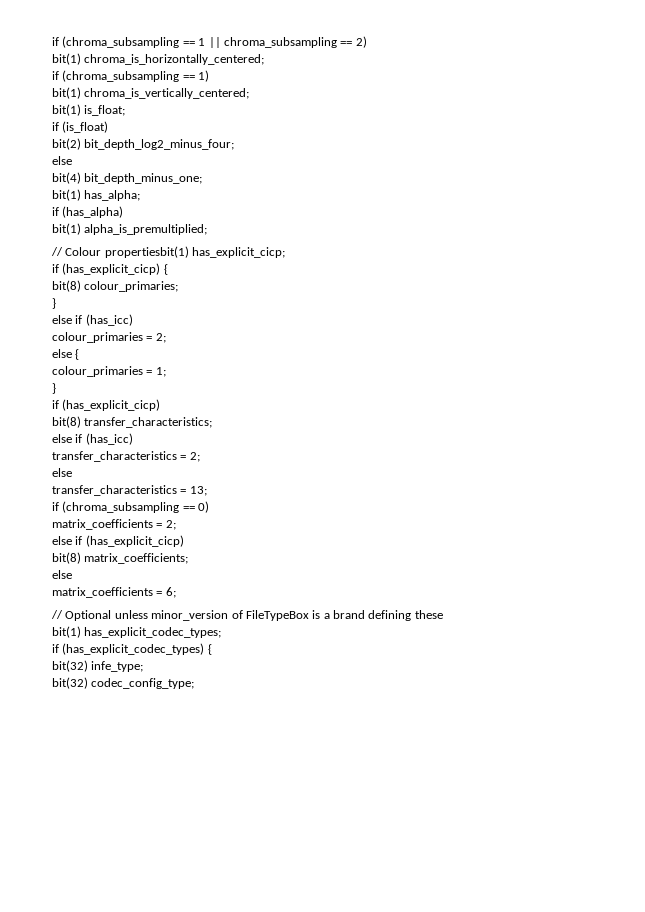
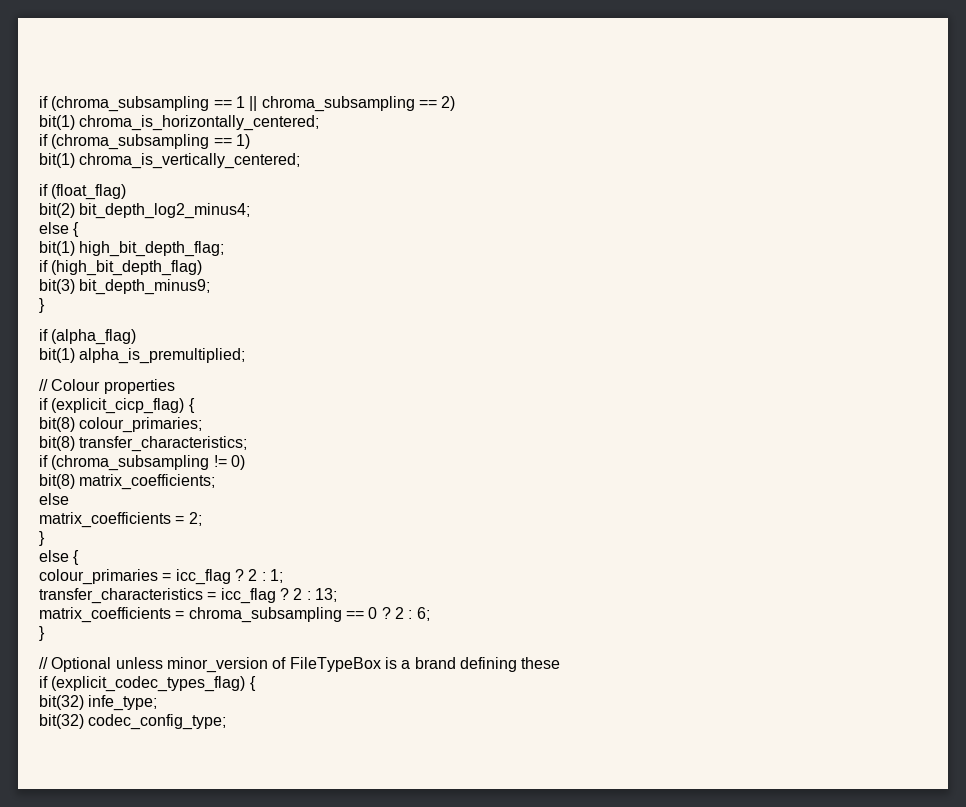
[52,104,126,116] [52,121,109,133] [52,138,235,150] [52,156,72,165] [52,172,203,184] [52,189,141,201] [52,206,124,218] // bit(1) is_float; // if (is_float) // bit(2) bit_depth_log2_minus_four; // else // bit(4) bit_depth_minus_one; // bit(1) has_alpha; // if (has_alpha) -> [39,184,127,200] [39,203,251,219] [39,222,80,237] [39,241,225,257] [39,260,203,276] [39,279,211,295] [39,298,45,313] [39,329,137,345] // if (float_flag) // bit(2) bit_depth_log2_minus4; // else { // bit(1) high_bit_depth_flag; // if (high_bit_depth_flag) // bit(3) bit_depth_minus9; // } // if (alpha_flag)
[104,246,286,258] [52,263,161,275] propertiesbit(1) has_explicit_cicp; // if (has_explicit_cicp) -> [103,379,175,394] [39,398,185,414] properties // if (explicit_cicp_flag)
[52,298,56,309] [52,314,133,326] [52,332,166,343] [52,349,80,360] [52,366,166,377] [52,383,56,394] [52,399,161,411] [52,416,213,428] [52,433,133,445] [52,451,200,462] [52,468,72,477] [52,485,207,496] [52,501,195,513] } // else if (has_icc) // colour_primaries = 2; // else { // colour_primaries = 1; // } // if (has_explicit_cicp) // bit(8) transfer_characteristics; // else if (has_icc) // transfer_characteristics = 2; // else // transfer_characteristics = 13; // if (chroma_subsampling == -> [39,436,248,452] [39,455,227,471] bit(8) transfer_characteristics; // if (chroma_subsampling !=
[52,519,176,530] [52,535,184,547] // matrix_coefficients = 2; // else if (has_explicit_cicp) -> (245, 462) none
(163, 593) none -> [188,512,202,526] [39,531,45,546] [39,550,80,565] [39,569,283,585] [39,588,337,604] [39,607,413,623] 2; // } // else { // colour_primaries = icc_flag ? 2 : 1; // transfer_characteristics = icc_flag ? 2 : 13; // matrix_coefficients = chroma_subsampling == 0 ? 2 :
(176, 592) none -> [39,626,45,641] // }
[52,626,222,638] [52,643,205,655] // bit(1) has_explicit_codec_types; // if (has_explicit_codec_types) -> [39,676,246,692] // if (explicit_codec_types_flag)

